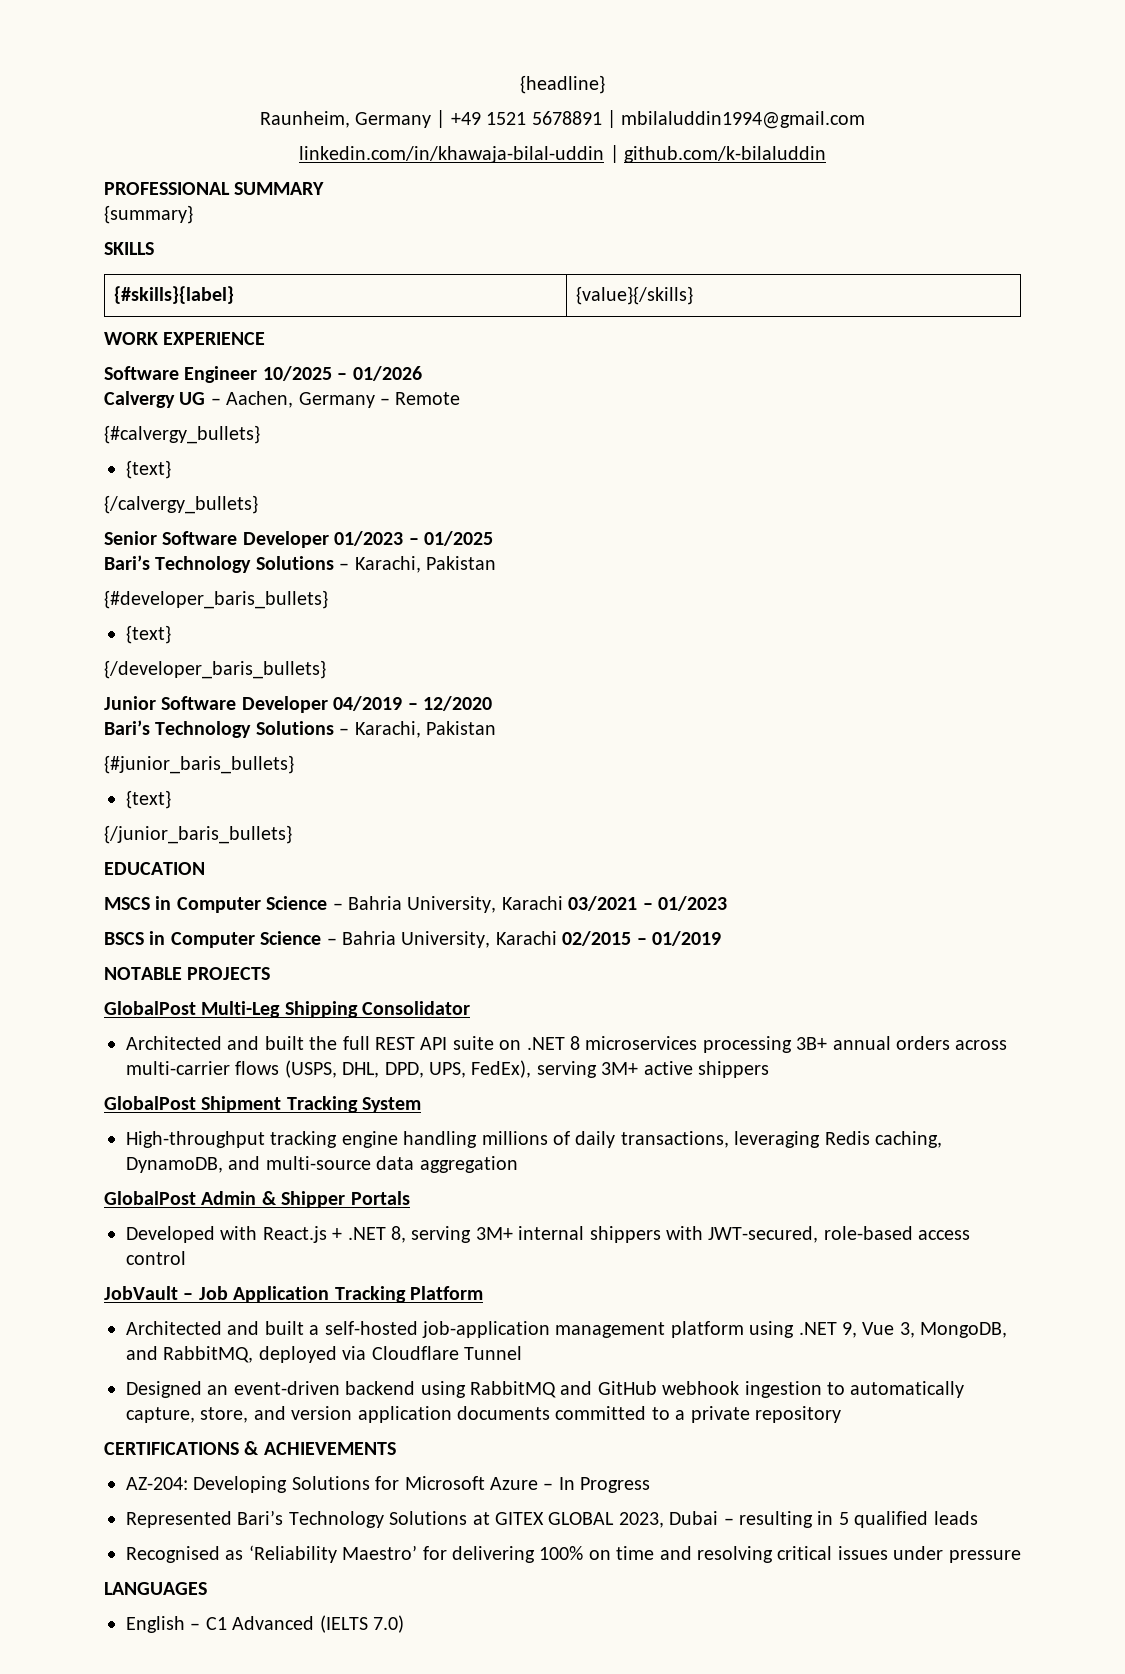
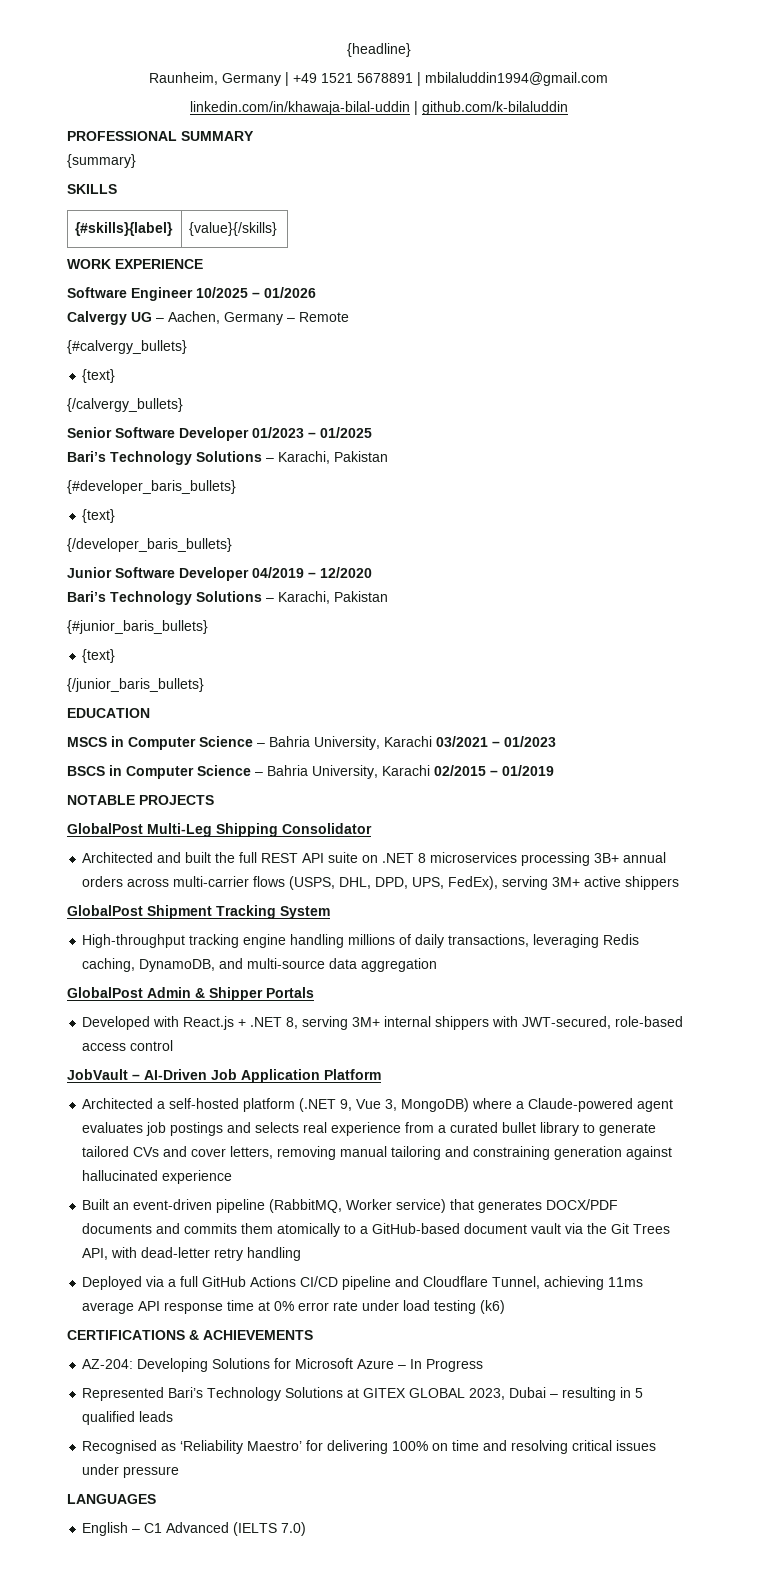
(194, 1296) none -> [144,1069,207,1080] AI-Driven
[334,1286,406,1303] Tracking -> (320, 1076) none
[227,1321,1008,1338] [126,1346,522,1363] [126,1381,965,1398] [126,1406,841,1423] and built a self-hosted job-application management platform using .NET 9, Vue 3, MongoDB, and RabbitMQ, deployed via Cloudflare Tunnel // Designed an event-driven backend using RabbitMQ and GitHub webhook ingestion to automatically capture, store, and version application documents committed to a private repository -> [157,1098,674,1112] [82,1122,657,1136] [82,1146,673,1160] [82,1170,233,1184] [82,1199,619,1213] [82,1223,671,1237] [82,1247,302,1261] [82,1276,644,1290] [82,1300,506,1314] a self-hosted platform (.NET 9, Vue 3, MongoDB) where a Claude-powered agent evaluates job postings and selects real experience from a curated bullet library to generate tailored CVs and cover letters, removing manual tailoring and constraining generation against hallucinated experience // Built an event-driven pipeline (RabbitMQ, Worker service) that generates DOCX/PDF documents and commits them atomically to a GitHub-based document vault via the Git Trees API, with dead-letter retry handling // Deployed via a full GitHub Actions CI/CD pipeline and Cloudflare Tunnel, achieving 11ms average API response time at 0% error rate under load testing (k6)

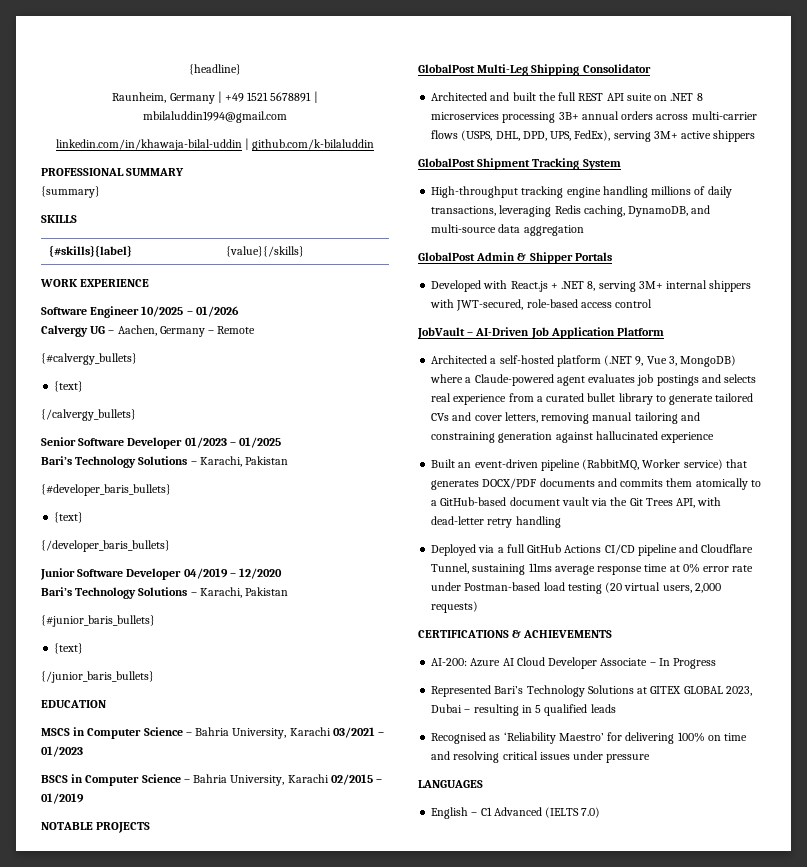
[544,1276,605,1290] achieving -> [472,564,526,575] sustaining
[138,1301,161,1311] API -> (595, 570) none
(400, 1305) none -> [464,582,541,591] Postman-based
[480,1300,506,1314] [67,1330,313,1340] [82,1358,395,1372] (k6) // CERTIFICATIONS & ACHIEVEMENTS // AZ-204: Developing Solutions for Microsoft Azure -> [605,582,721,593] [431,601,479,613] [418,630,613,638] [431,657,648,669] (20 virtual users, 2,000 requests) // CERTIFICATIONS & ACHIEVEMENTS // AI-200: Azure AI Cloud Developer Associate

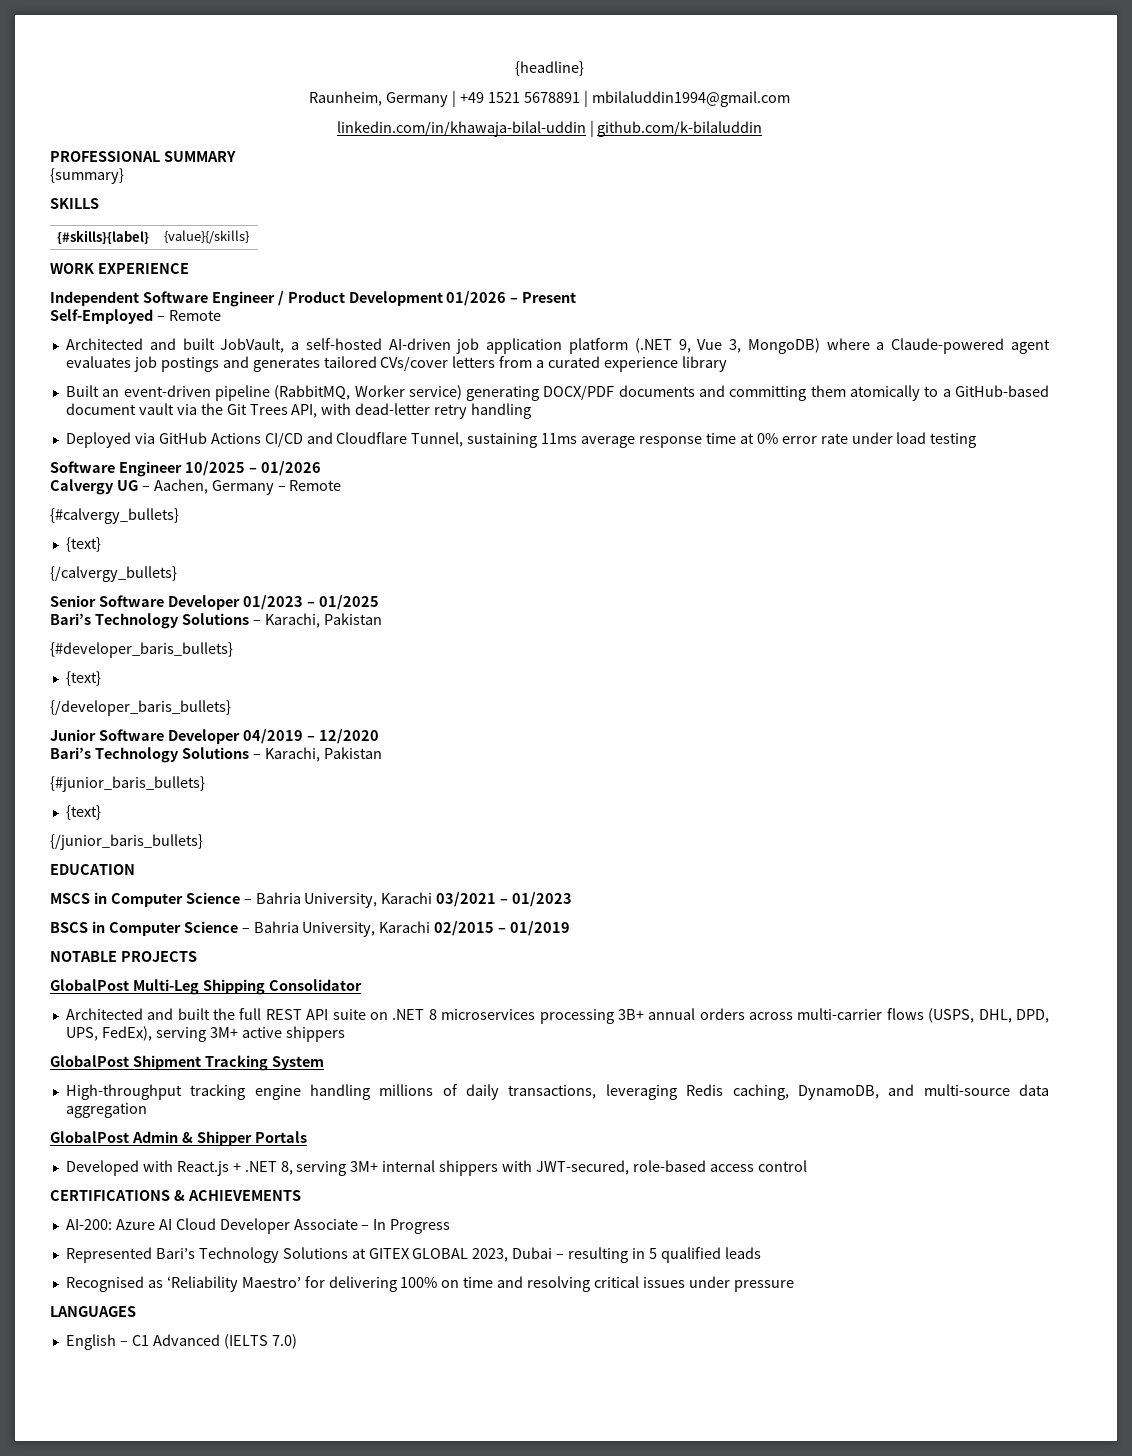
(150, 283) none -> [50,291,577,307] [50,309,221,324] [65,338,1051,354] [65,356,727,372] [65,385,1049,401] [65,403,532,419] [65,432,977,448] // Independent Software Engineer / Product Development 01/2026 – Present // Self-Employed – Remote // Architected and built JobVault, a self-hosted AI-driven job application platform (.NET 9, Vue 3, MongoDB) where a Claude-powered agent evaluates job postings and generates tailored CVs/cover letters from a curated experience library // Built an event-driven pipeline (RabbitMQ, Worker service) generating DOCX/PDF documents and committing them atomically to a GitHub-based document vault via the Git Trees API, with dead-letter retry handling // Deployed via GitHub Actions CI/CD and Cloudflare Tunnel, sustaining 11ms average response time at 0% error rate under load testing
[417,327,665,339] [431,355,737,367] [430,374,757,386] [431,393,754,405] [431,412,700,424] [431,431,715,443] [431,459,747,471] [431,478,761,490] [431,497,722,508] [431,516,561,528] [431,544,754,556] [431,563,754,575] [431,582,721,594] [431,601,479,613] // JobVault – AI-Driven Job Application Platform // Architected a self-hosted platform (.NET 9, Vue 3, MongoDB) where a Claude-powered agent evaluates job postings and selects real experience from a curated bullet library to generate tailored CVs and cover letters, removing manual tailoring and constraining generation against hallucinated experience // Built an event-driven pipeline (RabbitMQ, Worker service) that generates DOCX/PDF documents and commits them atomically to a GitHub-based document vault via the Git Trees API, with dead-letter retry handling // Deployed via a full GitHub Actions CI/CD pipeline and Cloudflare Tunnel, sustaining 11ms average response time at 0% error rate under Postman-based load testing (20 virtual users, 2,000 requests) -> (807, 1166) none

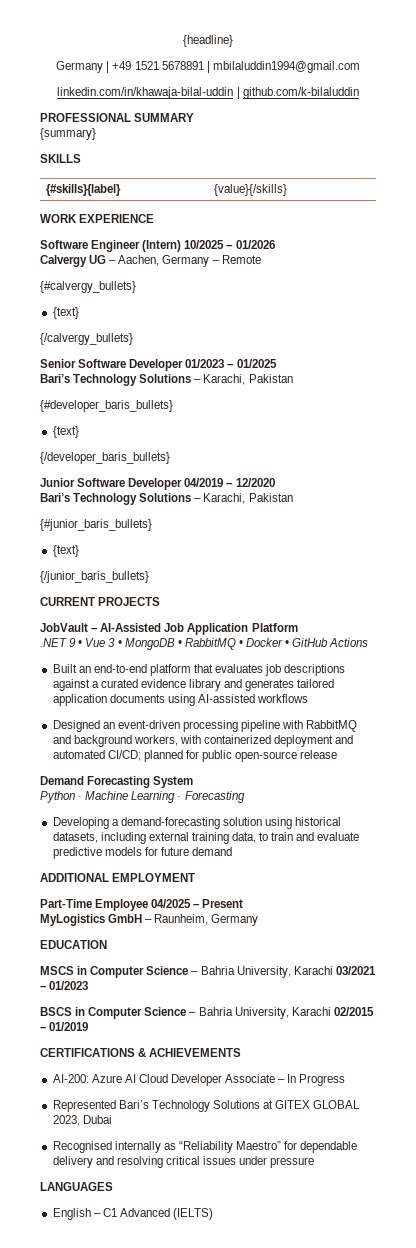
[309,91,383,106] Raunheim, -> (233, 41) none
[50,291,577,307] [50,309,221,324] [65,338,1051,354] [65,356,727,372] [65,385,1049,401] [65,403,532,419] [65,432,977,448] [50,461,182,477] Independent Software Engineer / Product Development 01/2026 – Present // Self-Employed – Remote // Architected and built JobVault, a self-hosted AI-driven job application platform (.NET 9, Vue 3, MongoDB) where a Claude-powered agent evaluates job postings and generates tailored CVs/cover letters from a curated experience library // Built an event-driven pipeline (RabbitMQ, Worker service) generating DOCX/PDF documents and committing them atomically to a GitHub-based document vault via the Git Trees API, with dead-letter retry handling // Deployed via GitHub Actions CI/CD and Cloudflare Tunnel, sustaining 11ms average response time at 0% error rate under load testing // Software Engineer -> [40,240,182,252] Software Engineer (Intern)
(203, 842) none -> [40,597,161,606] [40,623,298,635] [40,638,369,650] [52,664,346,676] [52,679,335,691] [52,694,309,706] [52,720,358,732] [52,735,354,747] [52,750,338,762] [40,776,194,788] [40,791,245,803] [52,817,342,829] [52,832,360,844] [52,847,233,859] [40,873,196,882] [40,899,244,911] [40,914,259,926] // CURRENT PROJECTS // JobVault – AI-Assisted Job Application Platform // .NET 9 • Vue 3 • MongoDB • RabbitMQ • Docker • GitHub Actions // Built an end-to-end platform that evaluates job descriptions against a curated evidence library and generates tailored application documents using AI-assisted workflows // Designed an event-driven processing pipeline with RabbitMQ and background workers, with containerized deployment and automated CI/CD; planned for public open-source release // Demand Forecasting System // Python · Machine Learning · Forecasting // Developing a demand-forecasting solution using historical datasets, including external training data, to train and evaluate predictive models for future demand // ADDITIONAL EMPLOYMENT // Part-Time Employee 04/2025 – Present // MyLogistics GmbH – Raunheim, Germany
[50,951,197,962] [50,979,362,995] [65,1008,1049,1024] [65,1026,345,1042] [50,1055,324,1071] [65,1084,1049,1100] [65,1103,147,1118] [50,1131,307,1146] [65,1160,807,1176] // NOTABLE PROJECTS // GlobalPost Multi-Leg Shipping Consolidator // Architected and built the full REST API suite on .NET 8 microservices processing 3B+ annual orders across multi-carrier flows (USPS, DHL, DPD, UPS, FedEx), serving 3M+ active shippers // GlobalPost Shipment Tracking System // High-throughput tracking engine handling millions of daily transactions, leveraging Redis caching, DynamoDB, and multi-source data aggregation // GlobalPost Admin & Shipper Portals // Developed with React.js + .NET 8, serving 3M+ internal shippers with JWT-secured, role-based access control -> (89, 1026) none
[556,1247,761,1263] [65,1276,494,1292] – resulting in 5 qualified leads // Recognised as ‘Reliability Maestro’ for delivering 100% on time -> [52,1141,358,1153] [52,1156,93,1168] // Recognised internally as “Reliability Maestro” for dependable delivery
[223,1334,297,1349] (IELTS 7.0) -> [173,1208,214,1220] (IELTS)

